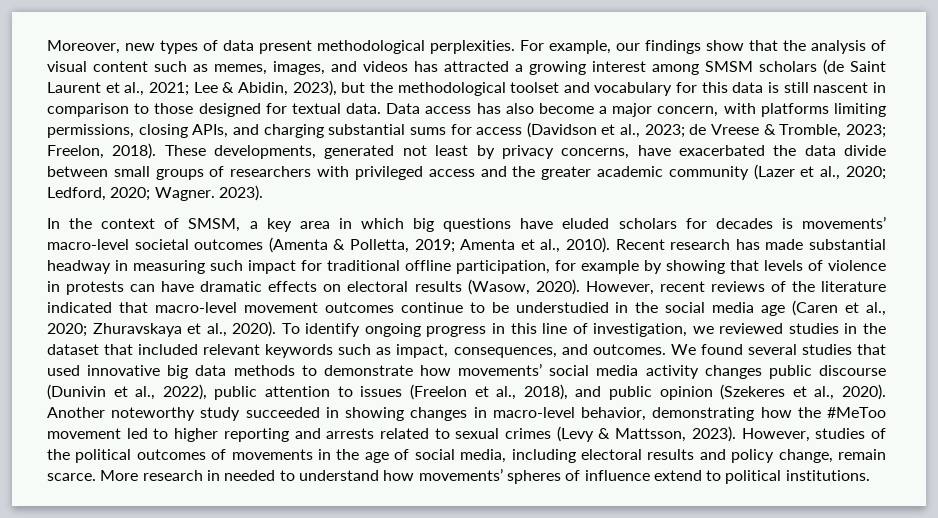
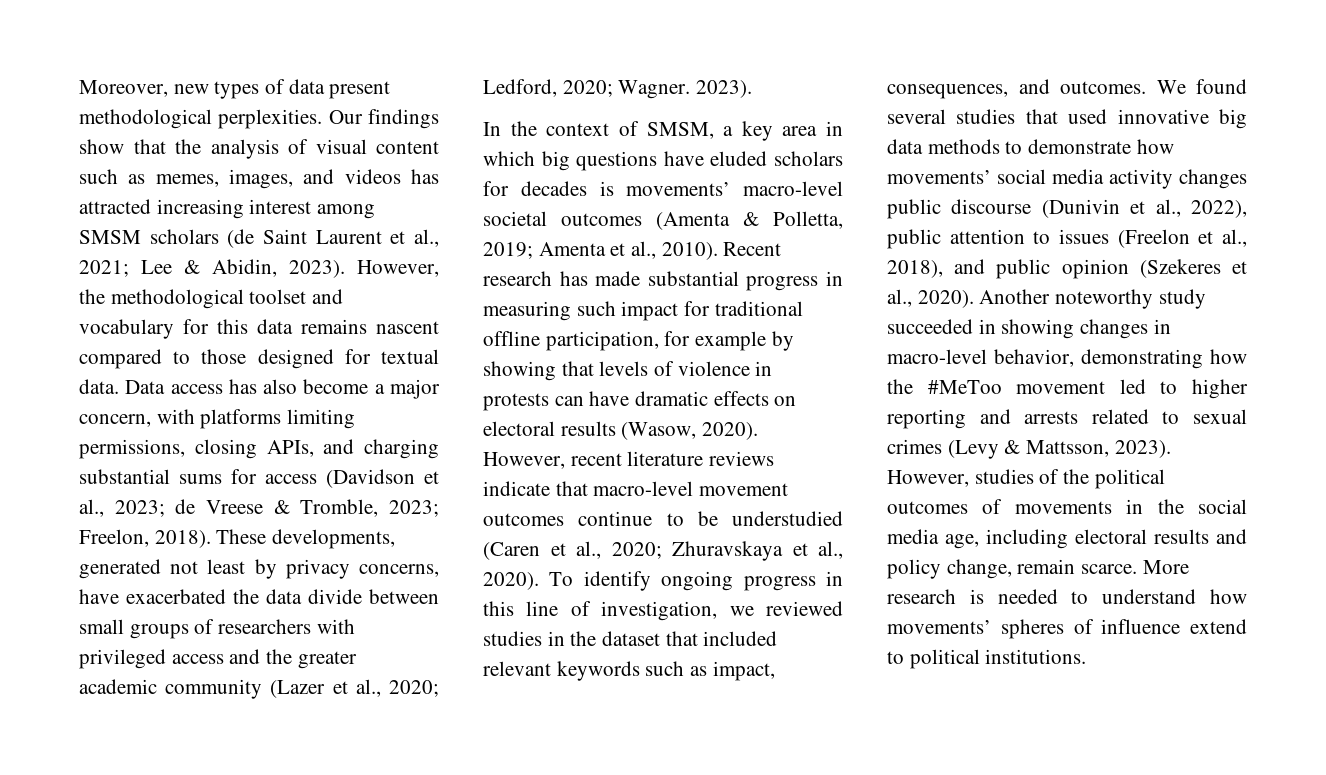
[520,40,640,54] For example, our -> [328,110,363,124] Our
[515,61,586,75] a growing -> [156,199,244,219] increasing
[292,80,366,96] 2023), but -> [289,260,439,278] 2023). However,
[768,82,886,93] [47,103,129,117] is still nascent in comparison -> [301,319,439,334] [79,349,162,369] remains nascent compared
[47,260,111,274] headway -> [746,276,819,291] progress
[710,281,886,292] [47,302,112,313] reviews of the literature indicated -> [627,451,775,466] [483,481,550,496] literature reviews indicate
[615,302,786,316] in the social media age -> (843, 518) none
[364,449,507,463] age of social media, -> [1198,499,1247,514] [887,529,979,549] social media age,
[206,470,220,481] in -> [969,589,984,604] is

